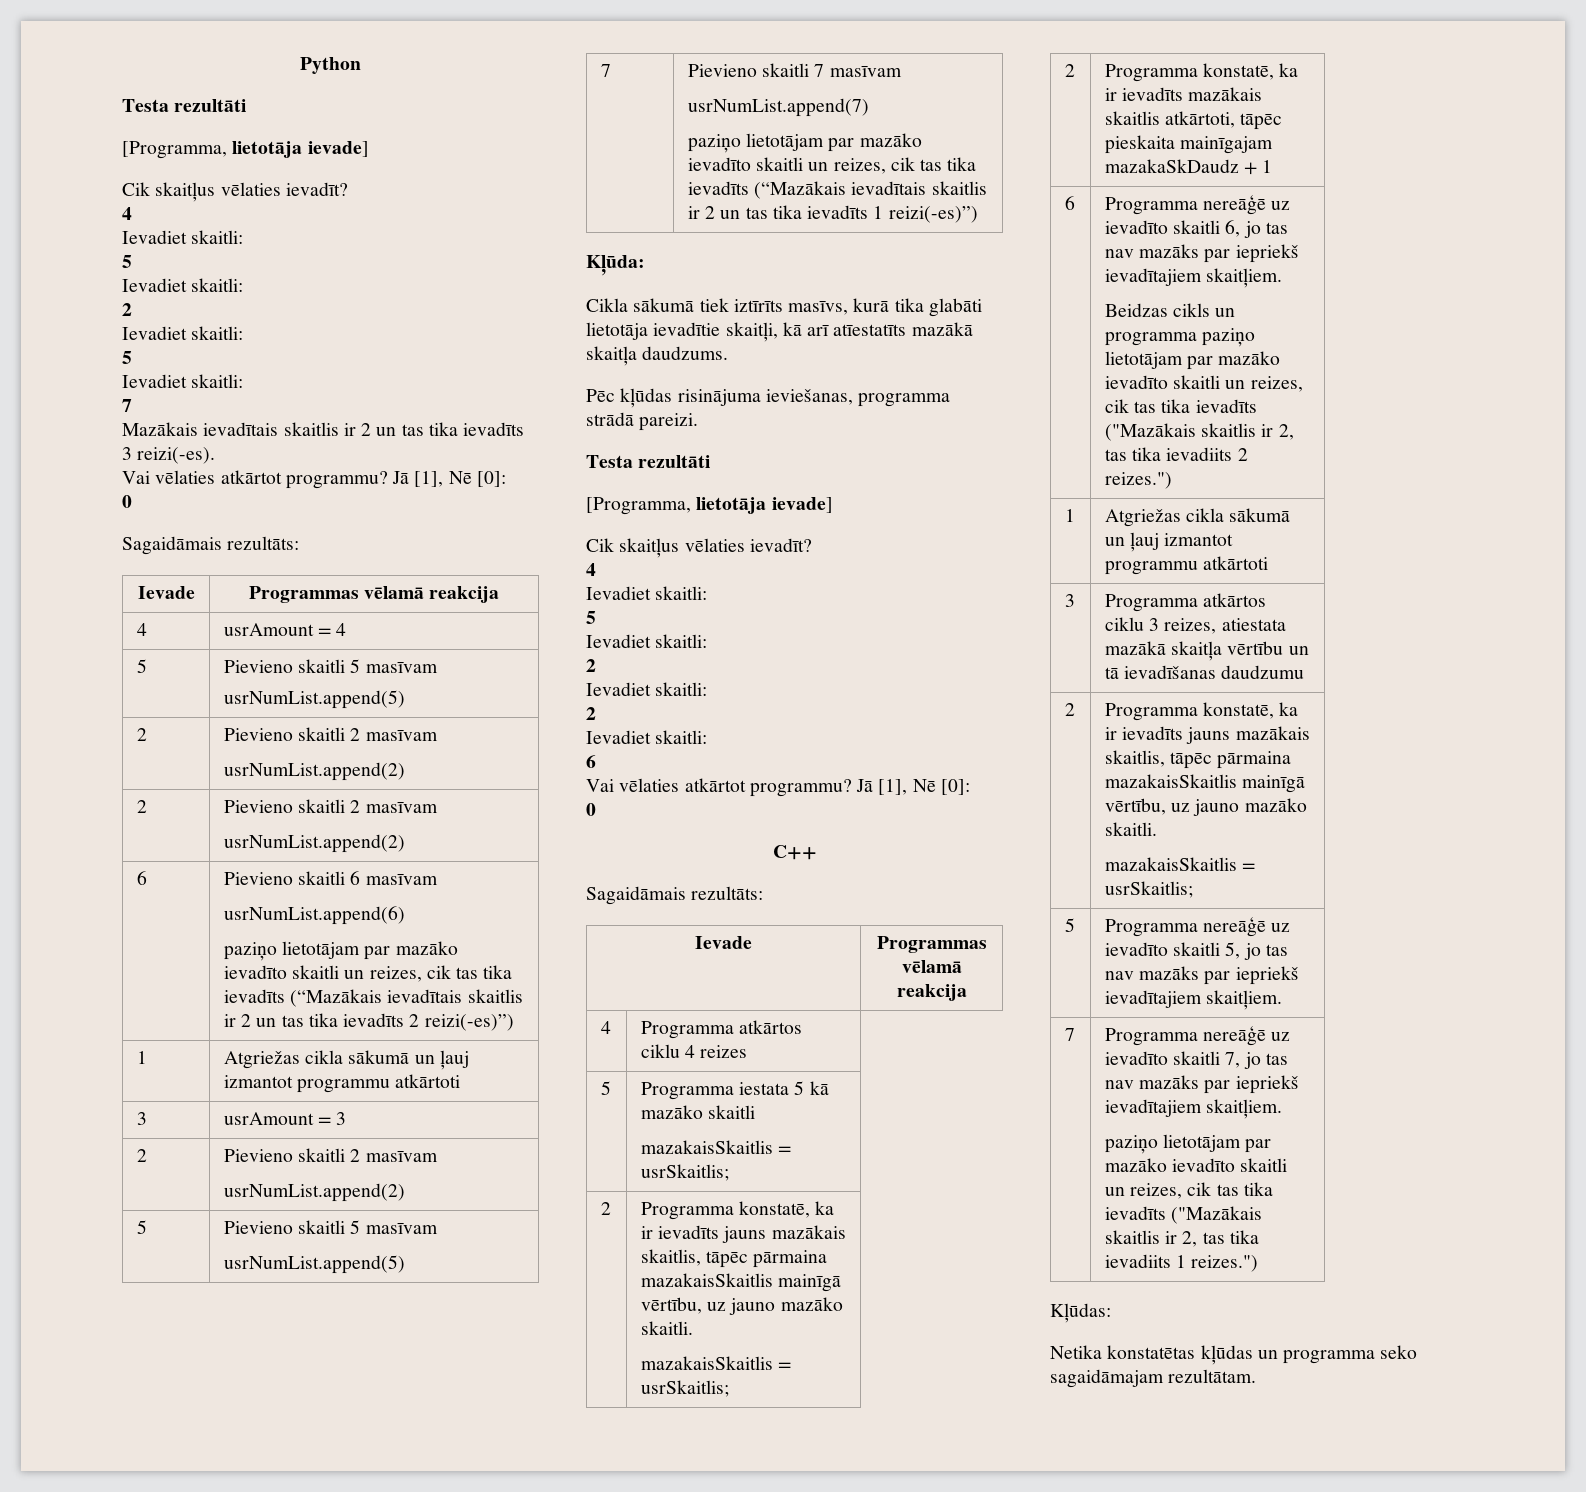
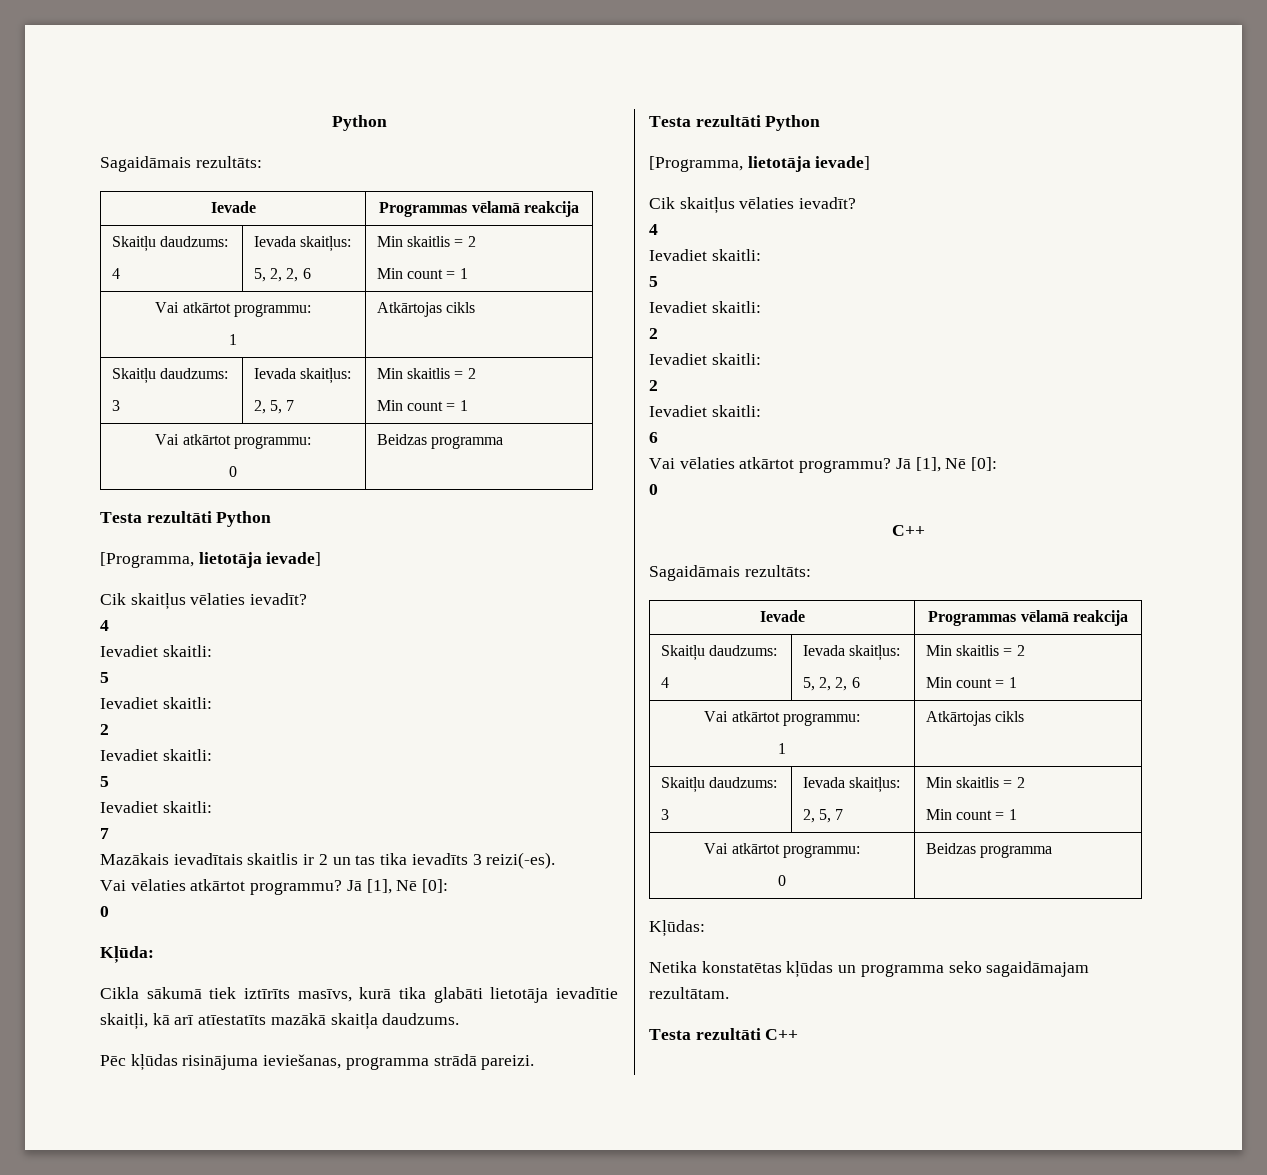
[300,57,361,74] [122,99,247,112] Python // Testa rezultāti -> [331,115,387,131] [100,156,262,172] [210,201,256,213] [379,201,579,217] [111,236,229,252] [111,268,120,279] [253,236,352,252] [253,268,311,282] [376,236,476,247] [376,268,468,279] [155,302,311,317] [229,334,237,345] [376,302,476,317] [111,368,229,384] [111,400,120,411] [253,368,352,384] [253,400,295,414] [376,368,476,379] [376,400,468,411] [155,434,311,449] [229,466,237,477] [376,434,504,449] [100,511,272,527] Python // Sagaidāmais rezultāts: // Ievade | Programmas vēlamā reakcija // Skaitļu daudzums: // 4 | Ievada skaitļus: // 5, 2, 2, 6 | Min skaitlis = 2 // Min count = 1 // Vai atkārtot programmu: // 1 | Atkārtojas cikls // Skaitļu daudzums: // 3 | Ievada skaitļus: // 2, 5, 7 | Min skaitlis = 2 // Min count = 1 // Vai atkārtot programmu: // 0 | Beidzas programma // Testa rezultāti Python
[122,536,300,555] [137,586,195,599] [248,586,500,603] [136,623,147,636] [223,623,347,636] [136,659,147,673] [223,659,438,673] [223,690,405,709] [136,728,147,741] [223,727,438,741] [223,762,405,781] [136,800,147,813] [223,799,438,813] [223,834,405,853] [136,871,147,885] [223,871,438,885] [223,906,405,925] [223,941,458,961] [223,965,513,982] [223,989,523,1007] [223,1013,514,1031] [136,1051,147,1064] [223,1050,469,1070] [223,1074,461,1093] [136,1112,147,1125] [223,1112,347,1125] [136,1149,147,1162] [223,1148,438,1162] [223,1183,405,1202] [136,1220,147,1234] [223,1220,438,1234] [223,1255,405,1274] [600,64,611,77] [687,63,902,77] [687,98,869,117] [687,133,922,153] [687,157,977,174] [687,181,987,199] [687,205,978,223] // Sagaidāmais rezultāts: // Ievade | Programmas vēlamā reakcija // 4 | usrAmount = 4 // 5 | Pievieno skaitli 5 masīvam // usrNumList.append(5) // 2 | Pievieno skaitli 2 masīvam // usrNumList.append(2) // 2 | Pievieno skaitli 2 masīvam // usrNumList.append(2) // 6 | Pievieno skaitli 6 masīvam // usrNumList.append(6) // paziņo lietotājam par mazāko ievadīto skaitli un reizes, cik tas tika ievadīts (“Mazākais ievadītais skaitlis ir 2 un tas tika ievadīts 2 reizi(-es)”) // 1 | Atgriežas cikla sākumā un ļauj izmantot programmu atkārtoti // 3 | usrAmount = 3 // 2 | Pievieno skaitli 2 masīvam // usrNumList.append(2) // 5 | Pievieno skaitli 5 masīvam // usrNumList.append(5) // 7 | Pievieno skaitli 7 masīvam // usrNumList.append(7) // paziņo lietotājam par mazāko ievadīto skaitli un reizes, cik tas tika ievadīts (“Mazākais ievadītais skaitlis ir 2 un tas tika ievadīts 1 reizi(-es)”) -> (109, 911) none
(711, 461) none -> [765,115,821,131] Python
[600,1021,611,1034] [640,1020,803,1039] [640,1044,748,1058] [600,1081,611,1095] [640,1081,829,1100] [640,1105,756,1119] [640,1140,792,1154] [640,1164,729,1181] [600,1202,611,1215] [640,1201,835,1220] [640,1225,846,1243] [640,1249,828,1268] [640,1273,842,1292] [640,1297,843,1315] [640,1321,693,1335] [640,1356,792,1370] [640,1380,729,1397] [1064,64,1075,77] [1104,63,1299,82] [1104,87,1263,101] [1104,111,1283,130] [1104,135,1274,154] [1104,159,1273,175] [1064,196,1075,210] [1104,195,1291,215] [1104,220,1288,238] [1104,244,1299,263] [1104,268,1283,288] [1104,303,1236,317] [1104,328,1256,347] [1104,351,1281,370] [1104,375,1303,392] [1104,399,1257,413] [1104,423,1294,441] [1104,447,1248,461] [1104,472,1172,489] [1064,509,1075,522] [1104,508,1291,527] [1104,532,1234,552] [1104,556,1269,575] [1064,594,1075,607] [1104,593,1267,612] [1104,617,1286,634] [1104,641,1309,661] [1104,665,1305,679] [1064,703,1075,716] [1104,702,1299,721] [1104,726,1310,744] [1104,750,1292,769] [1104,774,1306,793] [1104,798,1307,816] [1104,822,1157,836] [1104,857,1256,871] [1104,881,1193,898] [1064,918,1075,932] [1104,917,1291,937] [1104,942,1288,960] [1104,966,1299,985] [1104,990,1283,1010] [1064,1028,1075,1041] [1104,1026,1291,1046] [1104,1051,1288,1069] [1104,1075,1299,1094] [1104,1099,1283,1119] [1104,1134,1272,1154] [1104,1158,1288,1172] [1104,1182,1273,1199] [1104,1206,1263,1224] [1104,1230,1259,1247] [1104,1254,1259,1272] 4 | Programma atkārtos ciklu 4 reizes // 5 | Programma iestata 5 kā mazāko skaitli // mazakaisSkaitlis = usrSkaitlis; // 2 | Programma konstatē, ka ir ievadīts jauns mazākais skaitlis, tāpēc pārmaina mazakaisSkaitlis mainīgā vērtību, uz jauno mazāko skaitli. // mazakaisSkaitlis = usrSkaitlis; // 2 | Programma konstatē, ka ir ievadīts mazākais skaitlis atkārtoti, tāpēc pieskaita mainīgajam mazakaSkDaudz + 1 // 6 | Programma nereāģē uz ievadīto skaitli 6, jo tas nav mazāks par iepriekš ievadītajiem skaitļiem. // Beidzas cikls un programma paziņo lietotājam par mazāko ievadīto skaitli un reizes, cik tas tika ievadīts ("Mazākais skaitlis ir 2, tas tika ievadiits 2 reizes.") // 1 | Atgriežas cikla sākumā un ļauj izmantot programmu atkārtoti // 3 | Programma atkārtos ciklu 3 reizes, atiestata mazākā skaitļa vērtību un tā ievadīšanas daudzumu // 2 | Programma konstatē, ka ir ievadīts jauns mazākais skaitlis, tāpēc pārmaina mazakaisSkaitlis mainīgā vērtību, uz jauno mazāko skaitli. // mazakaisSkaitlis = usrSkaitlis; // 5 | Programma nereāģē uz ievadīto skaitli 5, jo tas nav mazāks par iepriekš ievadītajiem skaitļiem. // 7 | Programma nereāģē uz ievadīto skaitli 7, jo tas nav mazāks par iepriekš ievadītajiem skaitļiem. // paziņo lietotājam par mazāko ievadīto skaitli un reizes, cik tas tika ievadīts ("Mazākais skaitlis ir 2, tas tika ievadiits 1 reizes.") -> [660,645,778,661] [660,677,669,688] [802,645,901,661] [802,677,860,691] [925,645,1025,656] [925,677,1017,688] [704,711,860,726] [778,743,786,754] [925,711,1025,726] [660,777,778,793] [660,809,669,820] [802,777,901,793] [802,809,844,823] [925,777,1025,788] [925,809,1017,820] [704,843,860,858] [778,875,786,886] [925,843,1053,858] Skaitļu daudzums: // 4 | Ievada skaitļus: // 5, 2, 2, 6 | Min skaitlis = 2 // Min count = 1 // Vai atkārtot programmu: // 1 | Atkārtojas cikls // Skaitļu daudzums: // 3 | Ievada skaitļus: // 2, 5, 7 | Min skaitlis = 2 // Min count = 1 // Vai atkārtot programmu: // 0 | Beidzas programma
(1257, 1376) none -> [649,1028,799,1040] // Testa rezultāti C++

